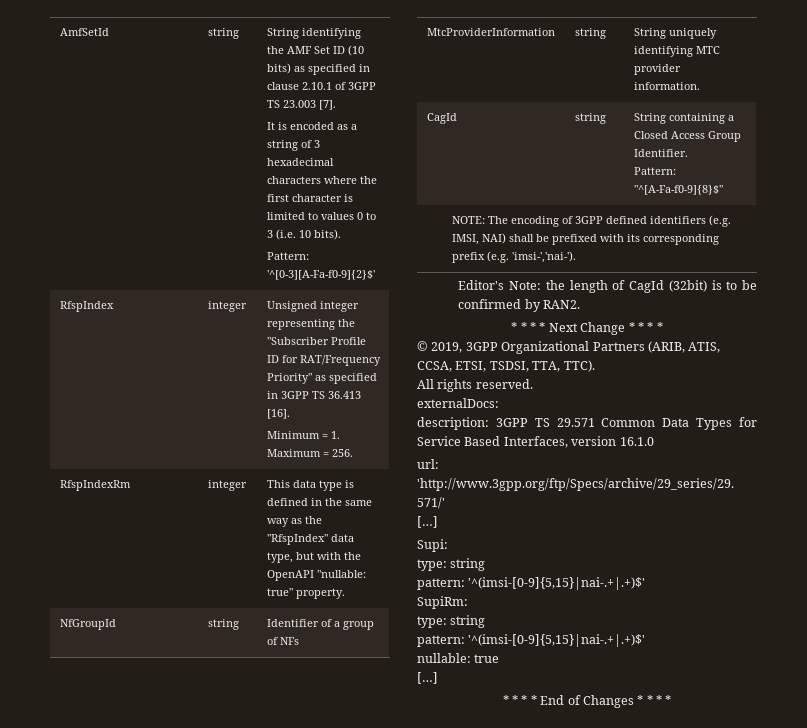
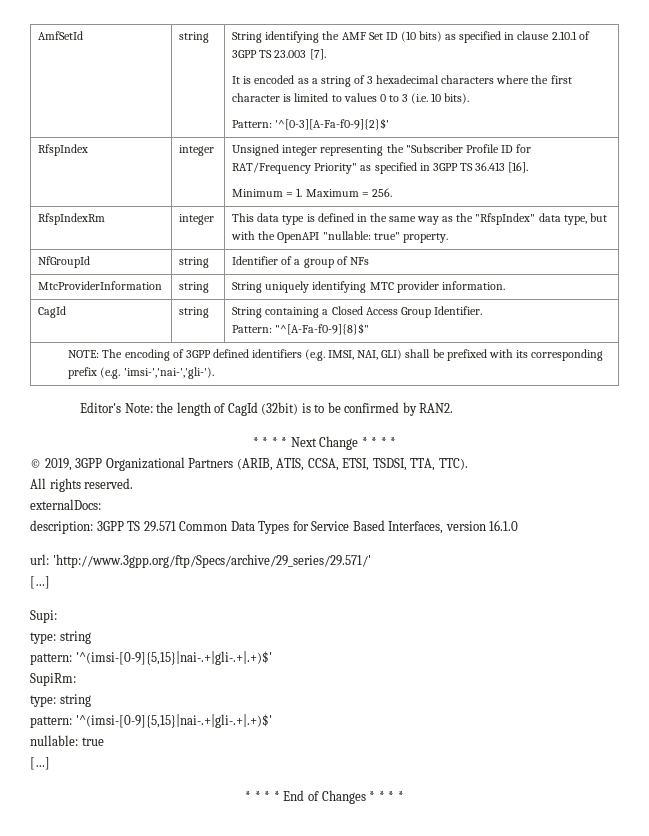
[481,233,506,244] NAI) -> [357,349,403,360] NAI, GLI)
[511,251,576,263] 'imsi-','nai-'). -> [123,367,214,379] 'imsi-','nai-','gli-').
[468,577,646,590] '^(imsi-[0-9]{5,15}|nai-.+|.+)$' -> [75,651,272,665] '^(imsi-[0-9]{5,15}|nai-.+|gli-.+|.+)$'
[468,634,646,647] '^(imsi-[0-9]{5,15}|nai-.+|.+)$' -> [75,714,272,728] '^(imsi-[0-9]{5,15}|nai-.+|gli-.+|.+)$'

